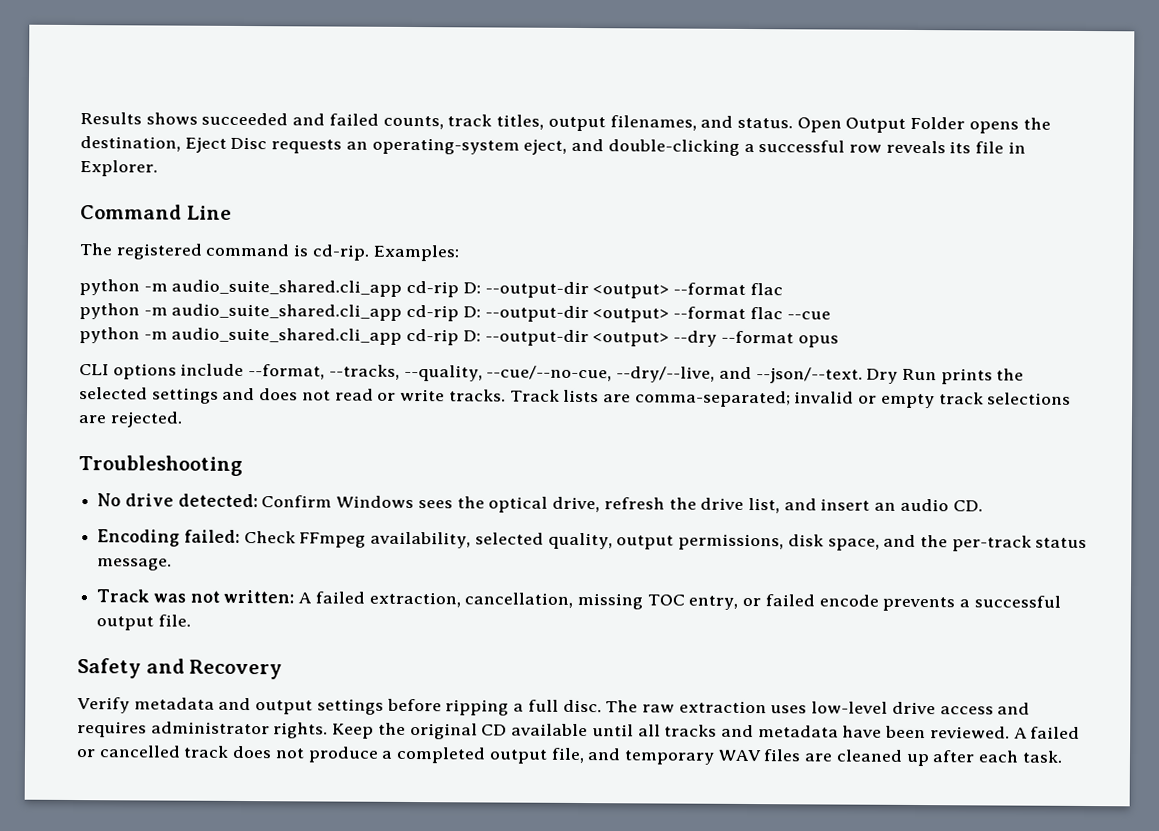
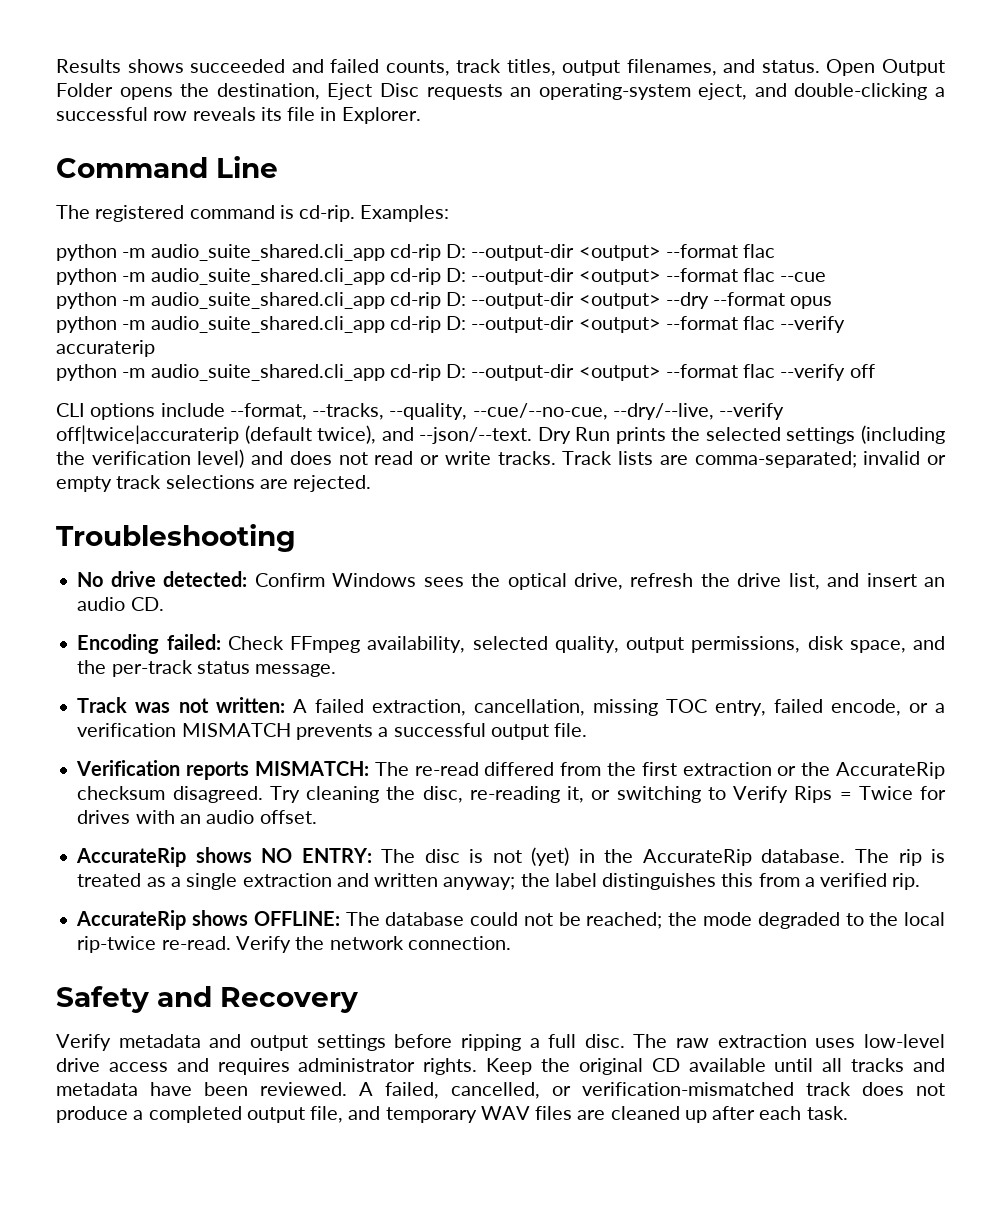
(839, 341) none -> [56,316,846,333] [56,340,155,357] [56,364,875,381] // python -m audio_suite_shared.cli_app cd-rip D: --output-dir <output> --format flac --verify accuraterip // python -m audio_suite_shared.cli_app cd-rip D: --output-dir <output> --format flac --verify off
(716, 374) none -> [719,403,785,420] [56,425,377,444] --verify off|twice|accuraterip (default twice),
(219, 395) none -> [860,425,945,444] [56,449,245,468] (including the verification level)
[742,594,879,607] or failed encode -> [773,699,945,716] [77,723,291,737] failed encode, or a verification MISMATCH
(191, 620) none -> [76,760,946,780] [77,786,947,803] [77,810,317,824] [76,847,945,867] [77,873,921,890] [76,910,945,930] [77,936,511,953] // Verification reports MISMATCH: The re-read differed from the first extraction or the AccurateRip checksum disagreed. Try cleaning the disc, re-reading it, or switching to Verify Rips = Twice for drives with an audio offset. // AccurateRip shows NO ENTRY: The disc is not (yet) in the AccurateRip database. The rip is treated as a single extraction and written anyway; the label distinguishes this from a verified rip. // AccurateRip shows OFFLINE: The database could not be reached; the mode degraded to the local rip-twice re-read. Verify the network connection.
[1030,726,1081,739] [76,745,181,758] failed or cancelled -> [385,1082,794,1099] failed, cancelled, or verification-mismatched

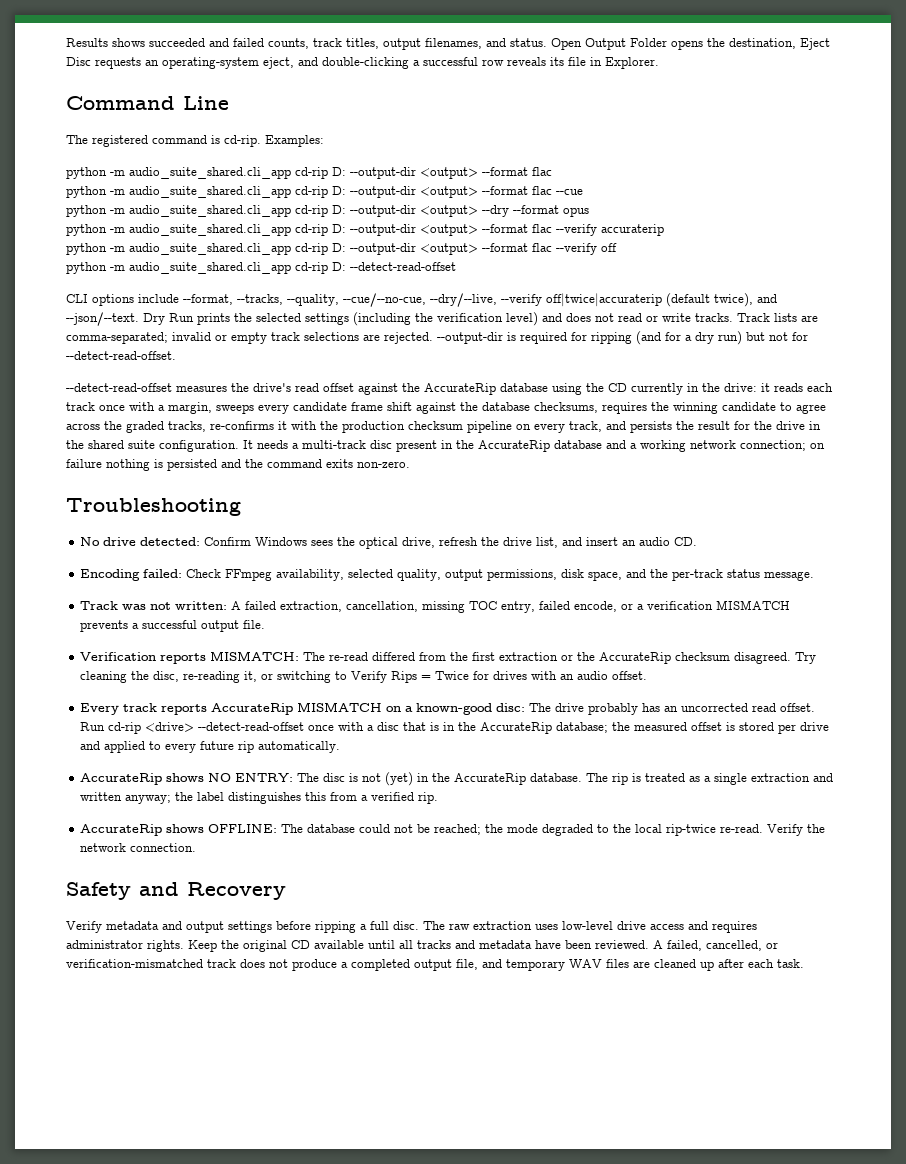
(875, 371) none -> [66,262,456,274] // python -m audio_suite_shared.cli_app cd-rip D: --detect-read-offset
(372, 483) none -> [437,331,808,345] [66,351,176,360] [66,383,833,395] [66,402,826,414] [66,421,821,433] [66,440,825,452] [66,459,410,471] --output-dir is required for ripping (and for a dry run) but not for --detect-read-offset. // --detect-read-offset measures the drive's read offset against the AccurateRip database using the CD currently in the drive: it reads each track once with a margin, sweeps every candidate frame shift against the database checksums, requires the winning candidate to agree across the graded tracks, re-confirms it with the production checksum pipeline on every track, and persists the result for the drive in the shared suite configuration. It needs a multi-track disc present in the AccurateRip database and a working network connection; on failure nothing is persisted and the command exits non-zero.
(317, 817) none -> [80,702,816,715] [80,722,830,734] [80,741,341,753] // Every track reports AccurateRip MISMATCH on a known-good disc: The drive probably has an uncorrected read offset. Run cd-rip <drive> --detect-read-offset once with a disc that is in the AccurateRip database; the measured offset is stored per drive and applied to every future rip automatically.

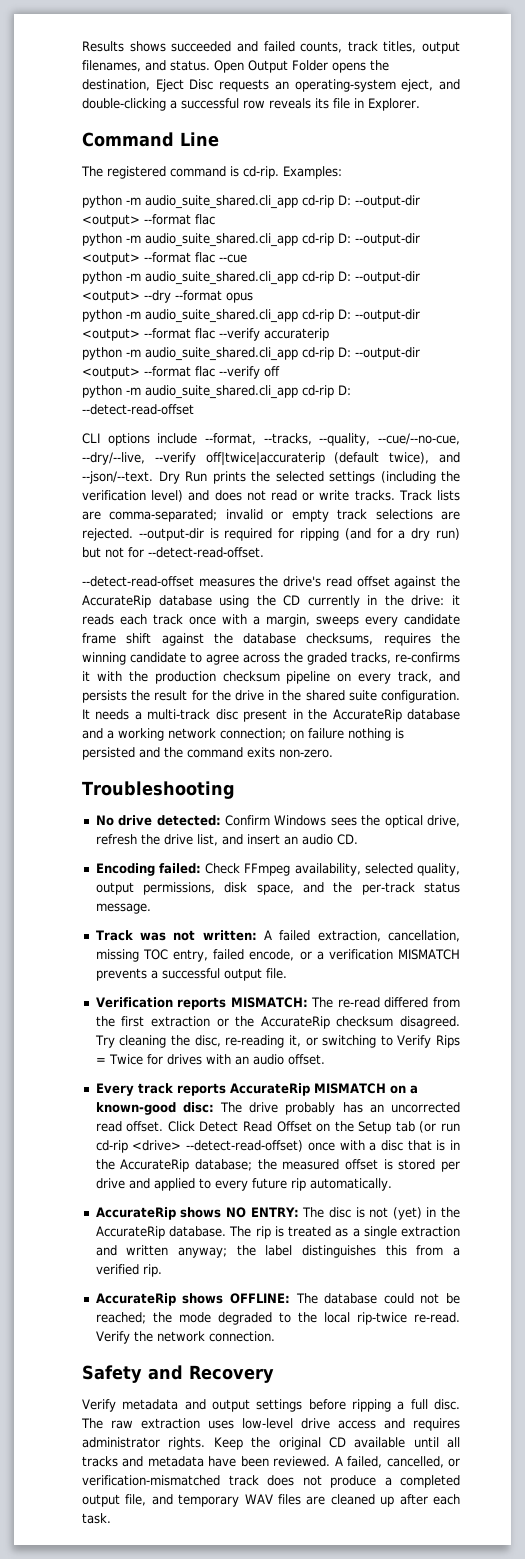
[80,722,106,731] Run -> [167,1121,460,1134] Click Detect Read Offset on the Setup tab (or run
[198,722,305,731] --detect-read-offset -> [186,1140,304,1152] --detect-read-offset)

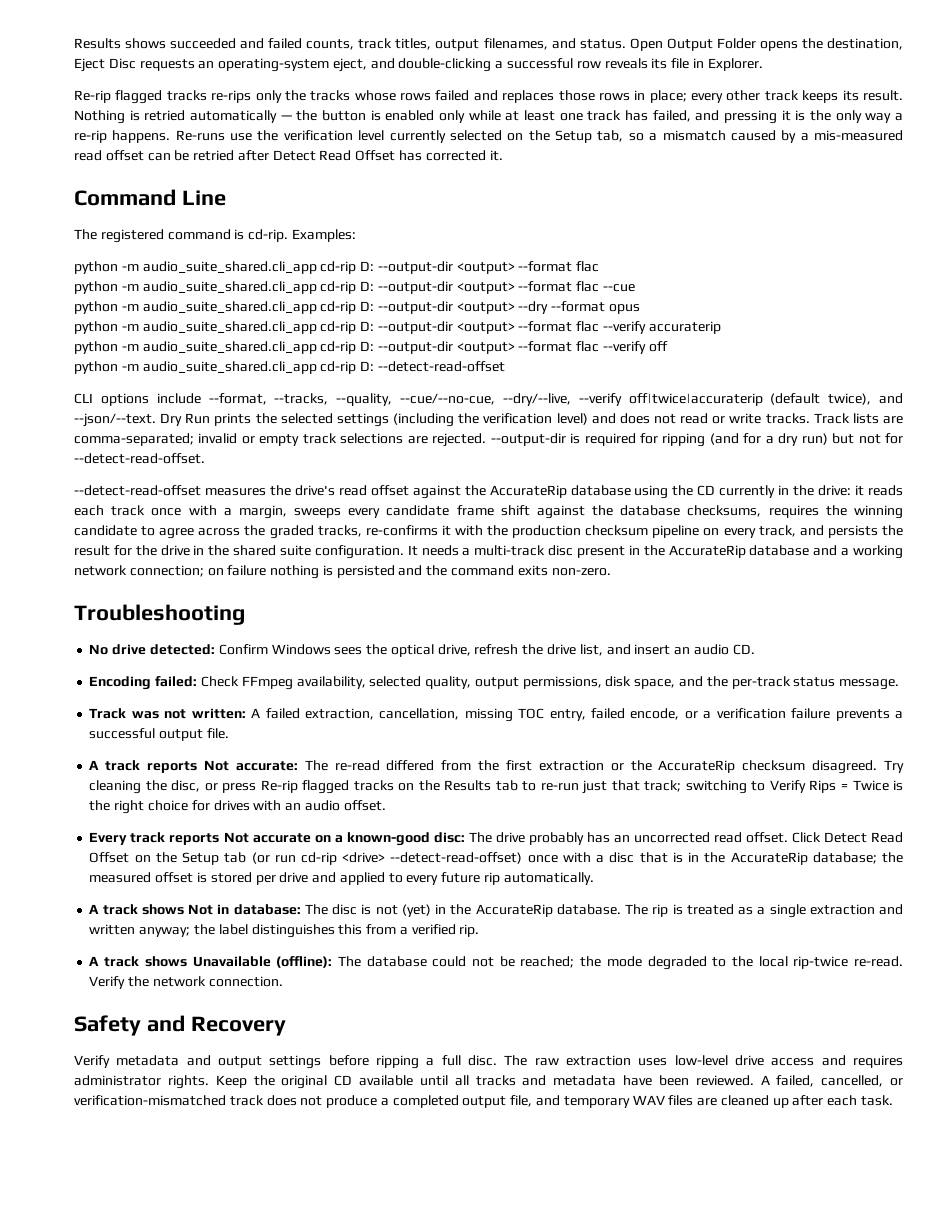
(420, 104) none -> [74,90,904,104] [74,110,903,124] [74,130,903,143] [74,150,503,161] // Re-rip flagged tracks re-rips only the tracks whose rows failed and replaces those rows in place; every other track keeps its result. Nothing is retried automatically — the button is enabled only while at least one track has failed, and pressing it is the only way a re-rip happens. Re-runs use the verification level currently selected on the Setup tab, so a mismatch caused by a mis-measured read offset can be retried after Detect Read Offset has corrected it.
[398,949,460,960] MISMATCH -> [791,708,831,719] failure
[95,997,308,1010] Verification reports MISMATCH: -> [89,760,298,773] A track reports Not accurate:
[225,1035,318,1048] re-reading it, or -> [204,780,682,794] or press Re-rip flagged tracks on the Results tab to re-run just that track;
(143, 1059) none -> [892,780,903,791] [89,800,188,814] is the right choice
[229,1083,386,1096] AccurateRip MISMATCH -> [223,832,311,843] Not accurate
[95,1207,299,1220] AccurateRip shows NO ENTRY: -> [89,904,301,915] A track shows Not in database:
[95,1293,290,1306] AccurateRip shows OFFLINE: -> [89,956,333,968] A track shows Unavailable (offline):

